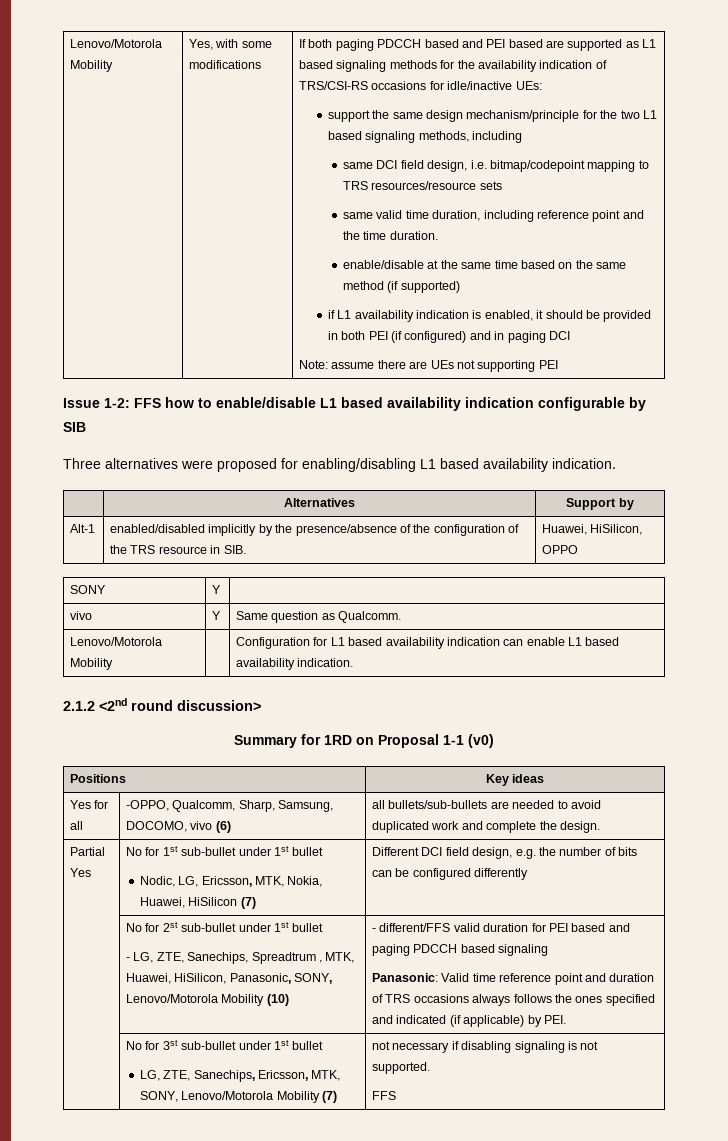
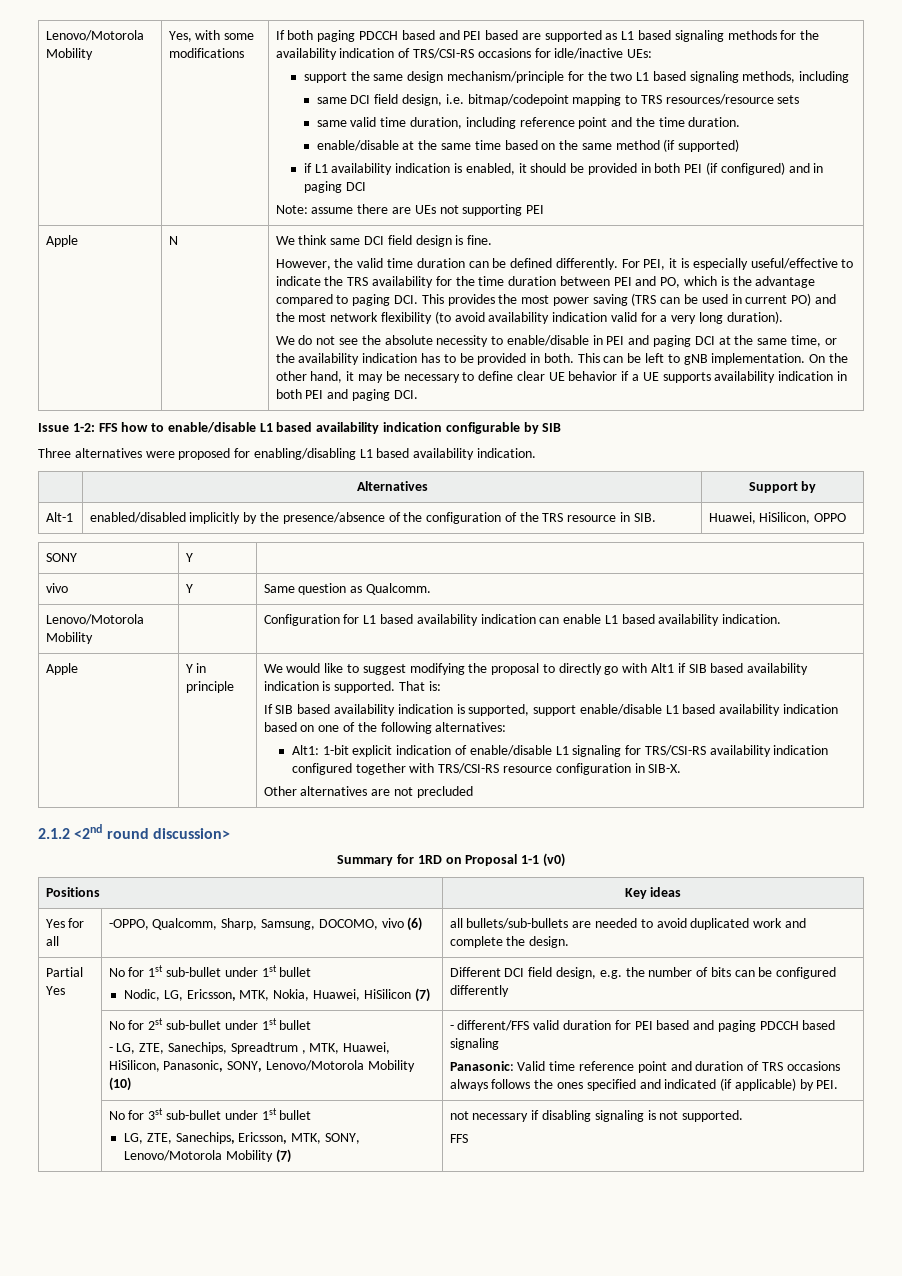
(558, 364) none -> [45,235,78,247] [168,236,178,245] [275,235,493,247] [275,258,854,270] [275,276,816,288] [275,293,836,306] [275,311,783,324] [275,335,837,347] [275,353,848,365] [275,371,847,383] [275,389,418,401] // Apple | N | We think same DCI field design is fine. // However, the valid time duration can be defined differently. For PEI, it is especially useful/effective to indicate the TRS availability for the time duration between PEI and PO, which is the advantage compared to paging DCI. This provides the most power saving (TRS can be used in current PO) and the most network flexibility (to avoid availability indication valid for a very long duration). // We do not see the absolute necessity to enable/disable in PEI and paging DCI at the same time, or the availability indication has to be provided in both. This can be left to gNB implementation. On the other hand, it may be necessary to define clear UE behavior if a UE supports availability indication in both PEI and paging DCI.
(354, 662) none -> [45,663,78,675] [185,663,207,673] [185,681,234,693] [263,663,809,675] [263,681,441,693] [263,704,839,716] [263,722,507,734] [291,745,829,757] [291,763,682,775] [263,786,473,798] // Apple | Y in principle | We would like to suggest modifying the proposal to directly go with Alt1 if SIB based availability indication is supported. That is: // If SIB based availability indication is supported, support enable/disable L1 based availability indication based on one of the following alternatives: // Alt1: 1-bit explicit indication of enable/disable L1 signaling for TRS/CSI-RS availability indication configured together with TRS/CSI-RS resource configuration in SIB-X. // Other alternatives are not precluded

